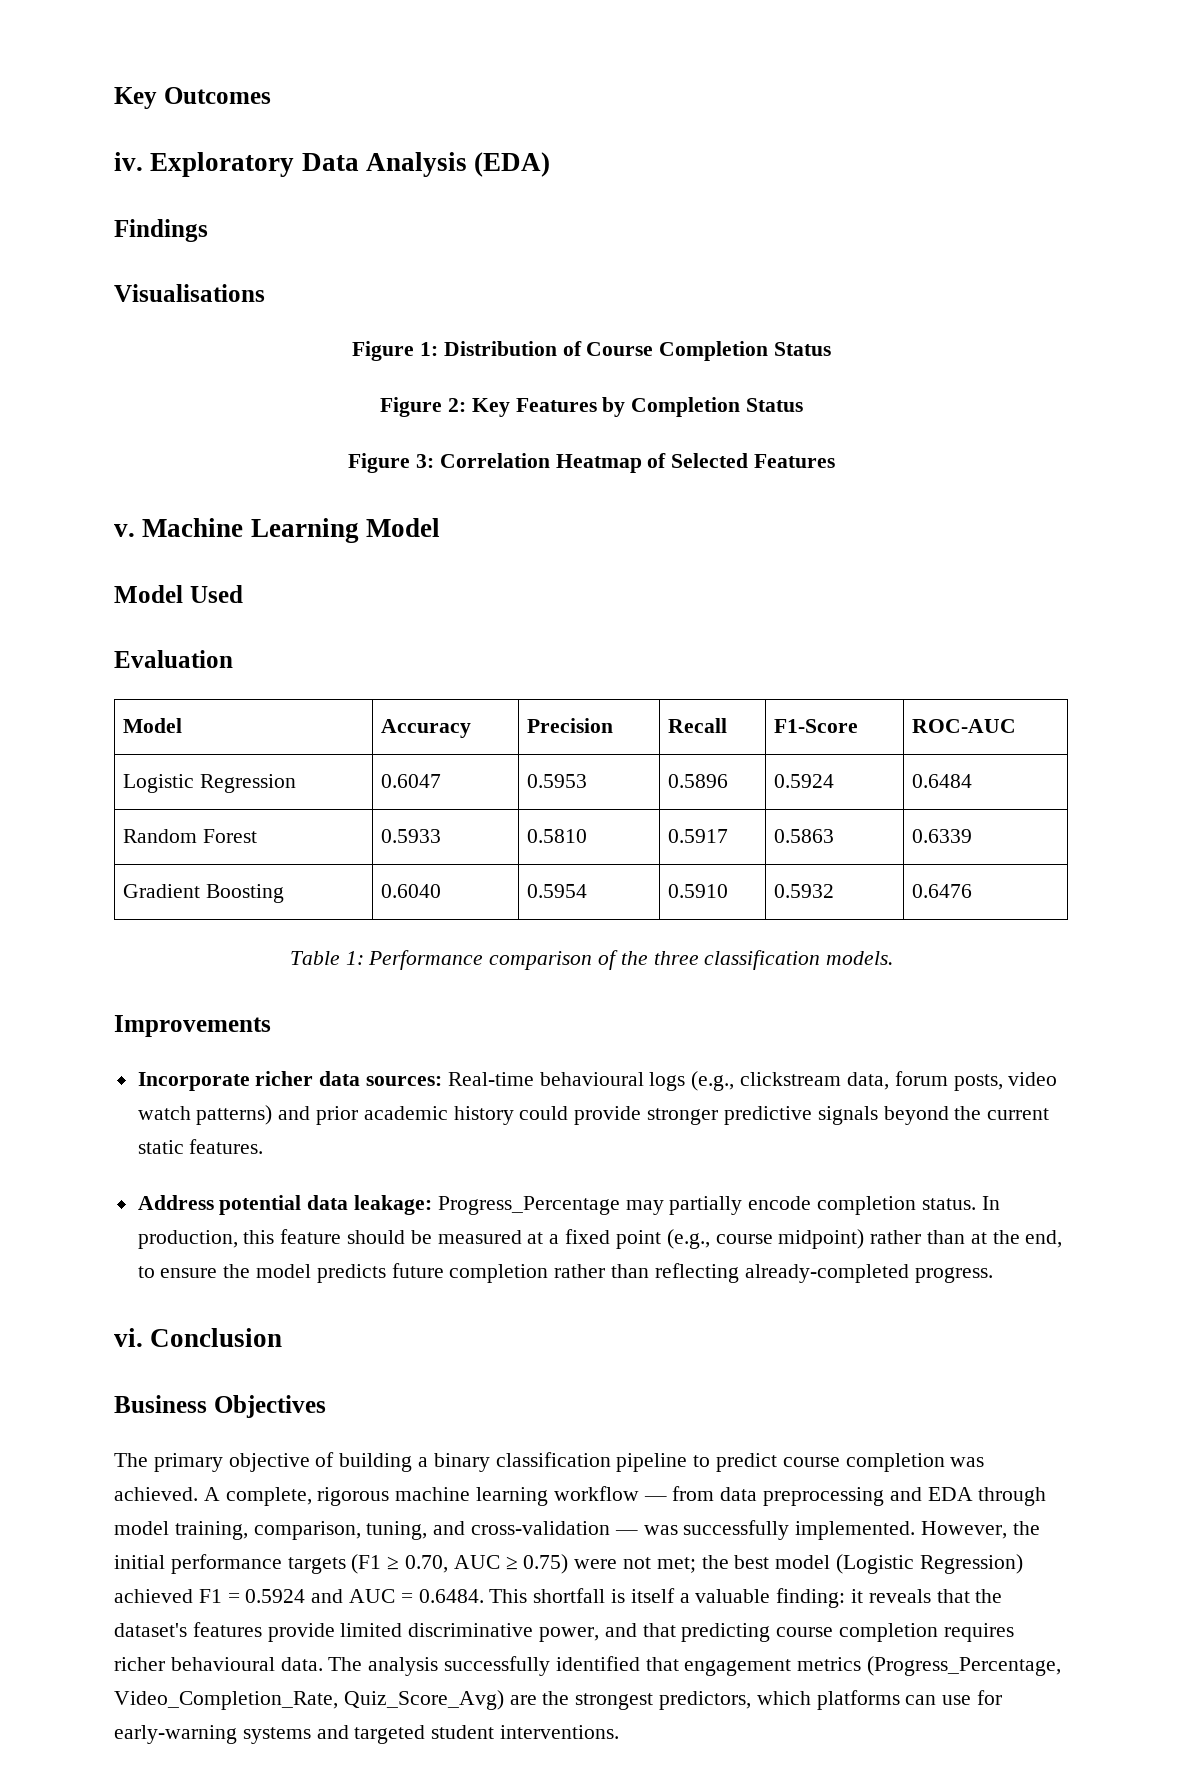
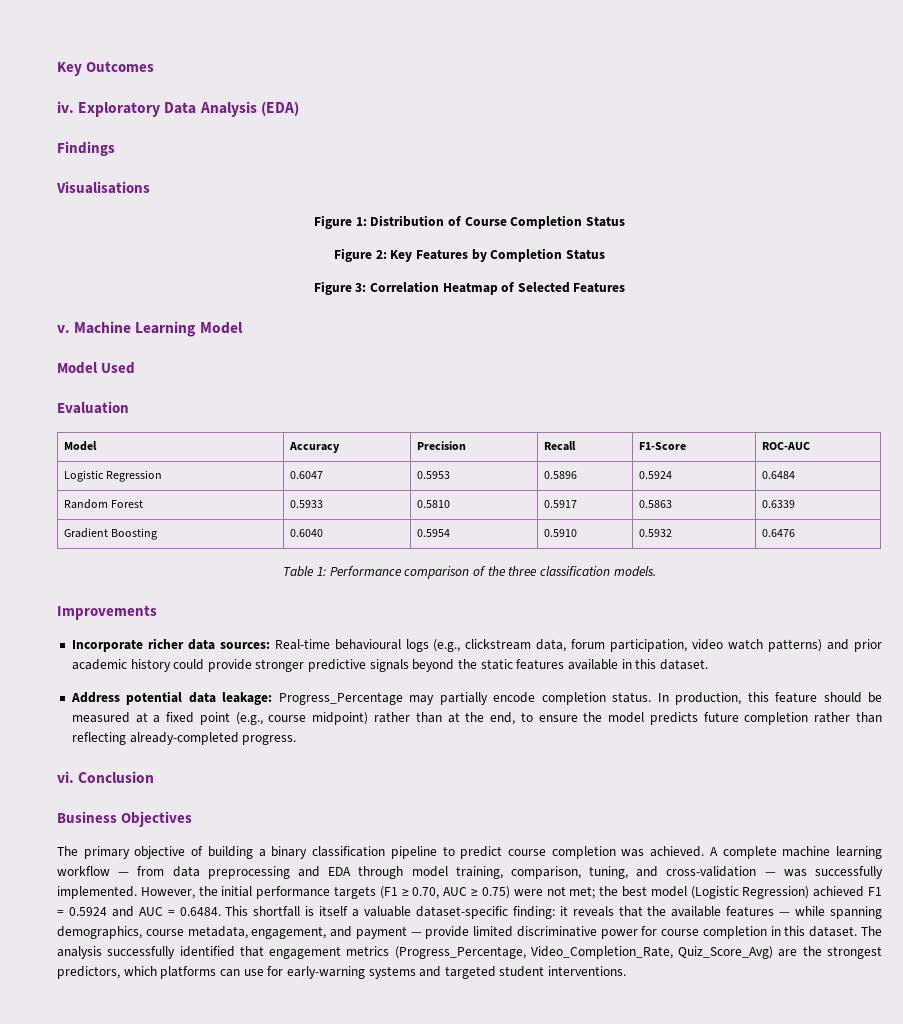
[953,1074,1003,1091] posts, -> [610,639,688,652] participation,
[987,1108,1050,1120] [137,1139,264,1154] current static features. -> [480,659,708,670] static features available in this dataset.
[225,1487,390,1506] complete, rigorous -> [722,846,777,859] complete
(771, 1596) none -> [415,906,508,919] dataset-specific
[114,1622,1014,1642] [114,1657,323,1671] dataset's features provide limited discriminative power, and that predicting course completion requires richer behavioural data. -> [671,906,882,919] [57,926,858,939] available features — while spanning demographics, course metadata, engagement, and payment — provide limited discriminative power for course completion in this dataset.

